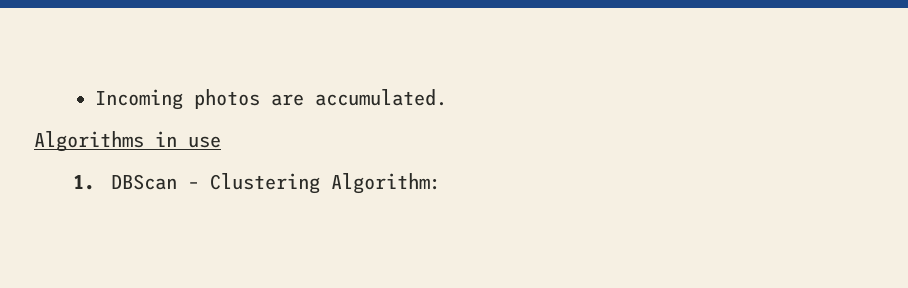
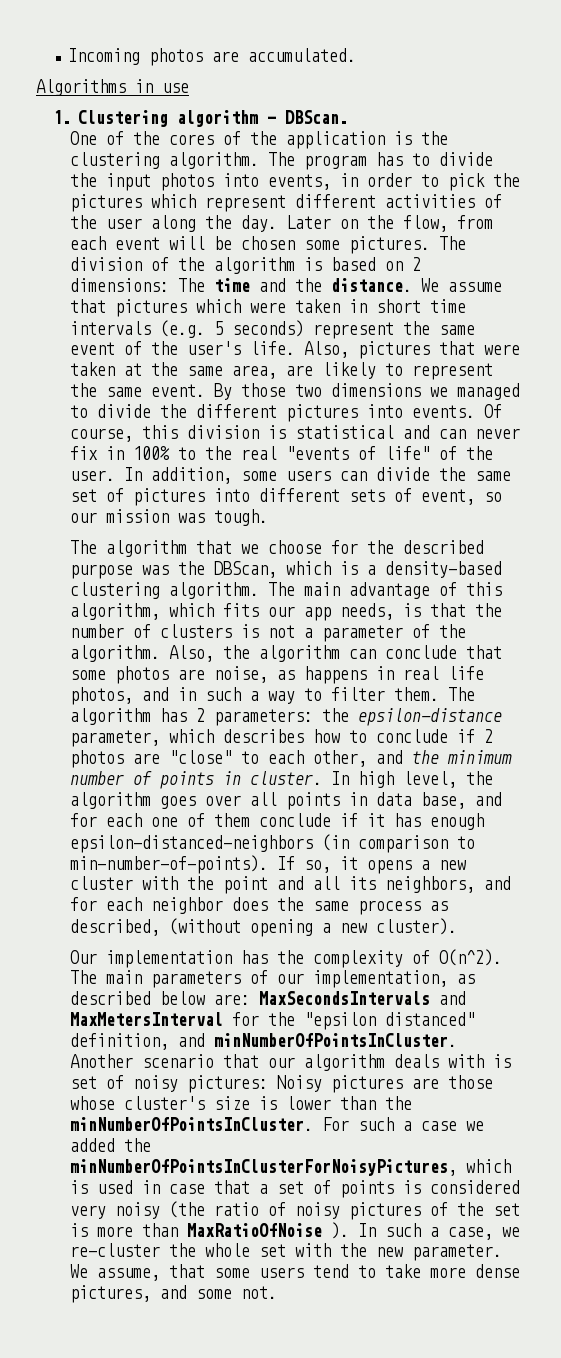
[111,173,442,194] DBScan – Clustering Algorithm: -> [78,110,349,127] [70,131,449,149] [70,152,494,170] [70,173,521,191] [70,194,503,212] [70,215,494,232] [70,236,467,254] [70,257,422,274] [70,278,503,292] [70,299,467,317] [70,320,476,339] [70,341,521,359] [70,362,494,380] [70,383,521,400] [70,404,503,422] [70,425,521,442] [70,446,494,460] [70,467,512,484] [70,488,503,506] [70,509,269,526] [70,540,485,557] [70,561,503,579] [70,582,503,599] [70,603,503,621] [70,624,467,642] [70,645,503,662] [70,666,485,684] [70,687,476,705] [70,708,503,726] [70,729,494,747] [70,750,513,768] [70,771,494,789] [70,792,503,810] [70,813,485,830] [70,834,476,853] [70,855,467,874] [70,876,512,894] [70,897,449,915] [70,918,458,937] [70,949,503,968] [70,970,476,988] [70,991,467,1005] [70,1012,476,1030] [70,1033,458,1050] [70,1054,512,1071] [70,1075,494,1093] [70,1096,413,1110] [70,1117,485,1131] [70,1138,152,1152] [70,1159,512,1176] [70,1180,521,1198] [70,1201,521,1220] [70,1222,521,1240] [70,1243,503,1261] [70,1264,521,1281] [70,1285,278,1303] Clustering algorithm – DBScan. // One of the cores of the application is the clustering algorithm. The program has to divide the input photos into events, in order to pick the pictures which represent different activities of the user along the day. Later on the flow, from each event will be chosen some pictures. The division of the algorithm is based on 2 dimensions: The time and the distance. We assume that pictures which were taken in short time intervals (e.g. 5 seconds) represent the same event of the user's life. Also, pictures that were taken at the same area, are likely to represent the same event. By those two dimensions we managed to divide the different pictures into events. Of course, this division is statistical and can never fix in 100% to the real "events of life" of the user. In addition, some users can divide the same set of pictures into different sets of event, so our mission was tough. // The algorithm that we choose for the described purpose was the DBScan, which is a density-based clustering algorithm. The main advantage of this algorithm, which fits our app needs, is that the number of clusters is not a parameter of the algorithm. Also, the algorithm can conclude that some photos are noise, as happens in real life photos, and in such a way to filter them. The algorithm has 2 parameters: the epsilon-distance parameter, which describes how to conclude if 2 photos are "close" to each other, and the minimum number of points in cluster. In high level, the algorithm goes over all points in data base, and for each one of them conclude if it has enough epsilon-distanced-neighbors (in comparison to min-number-of-points). If so, it opens a new cluster with the point and all its neighbors, and for each neighbor does the same process as described, (without opening a new cluster). // Our implementation has the complexity of O(n^2). The main parameters of our implementation, as described below are: MaxSecondsIntervals and MaxMetersInterval for the "epsilon distanced" definition, and minNumberOfPointsInCluster. Another scenario that our algorithm deals with is set of noisy pictures: Noisy pictures are those whose cluster's size is lower than the minNumberOfPointsInCluster. For such a case we added the minNumberOfPointsInClusterForNoisyPictures, which is used in case that a set of points is considered very noisy (the ratio of noisy pictures of the set is more than MaxRatioOfNoise ). In such a case, we re-cluster the whole set with the new parameter. We assume, that some users tend to take more dense pictures, and some not.

